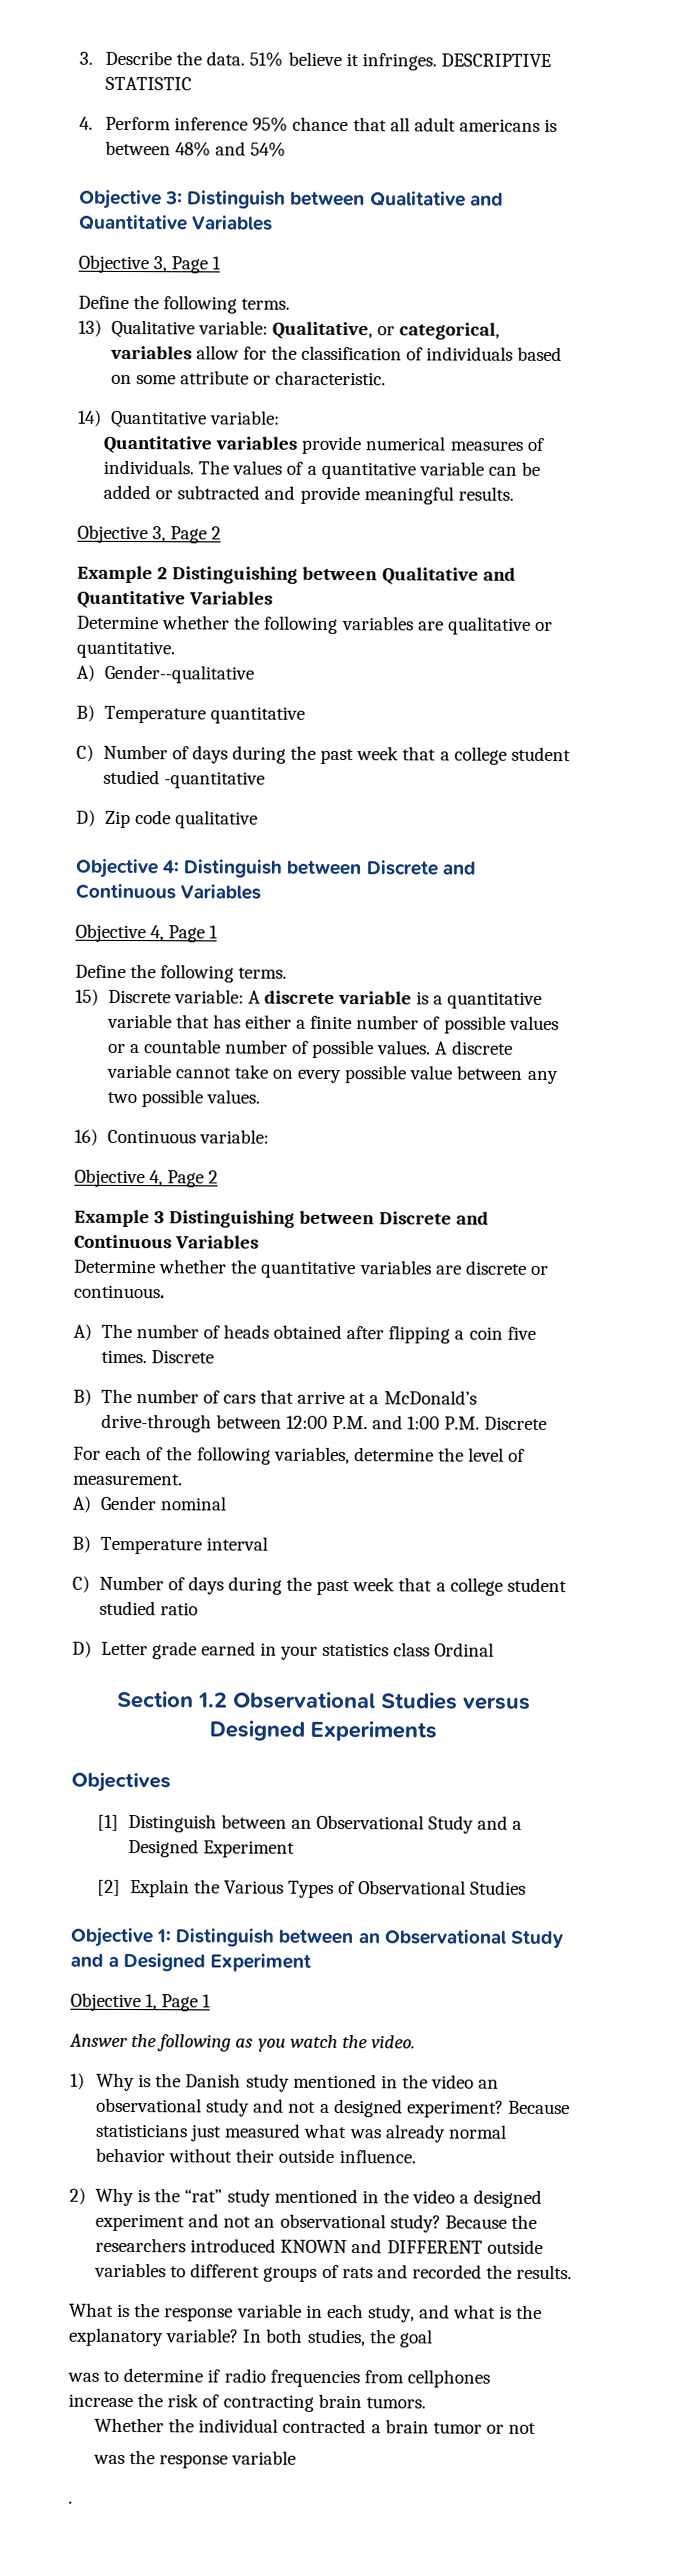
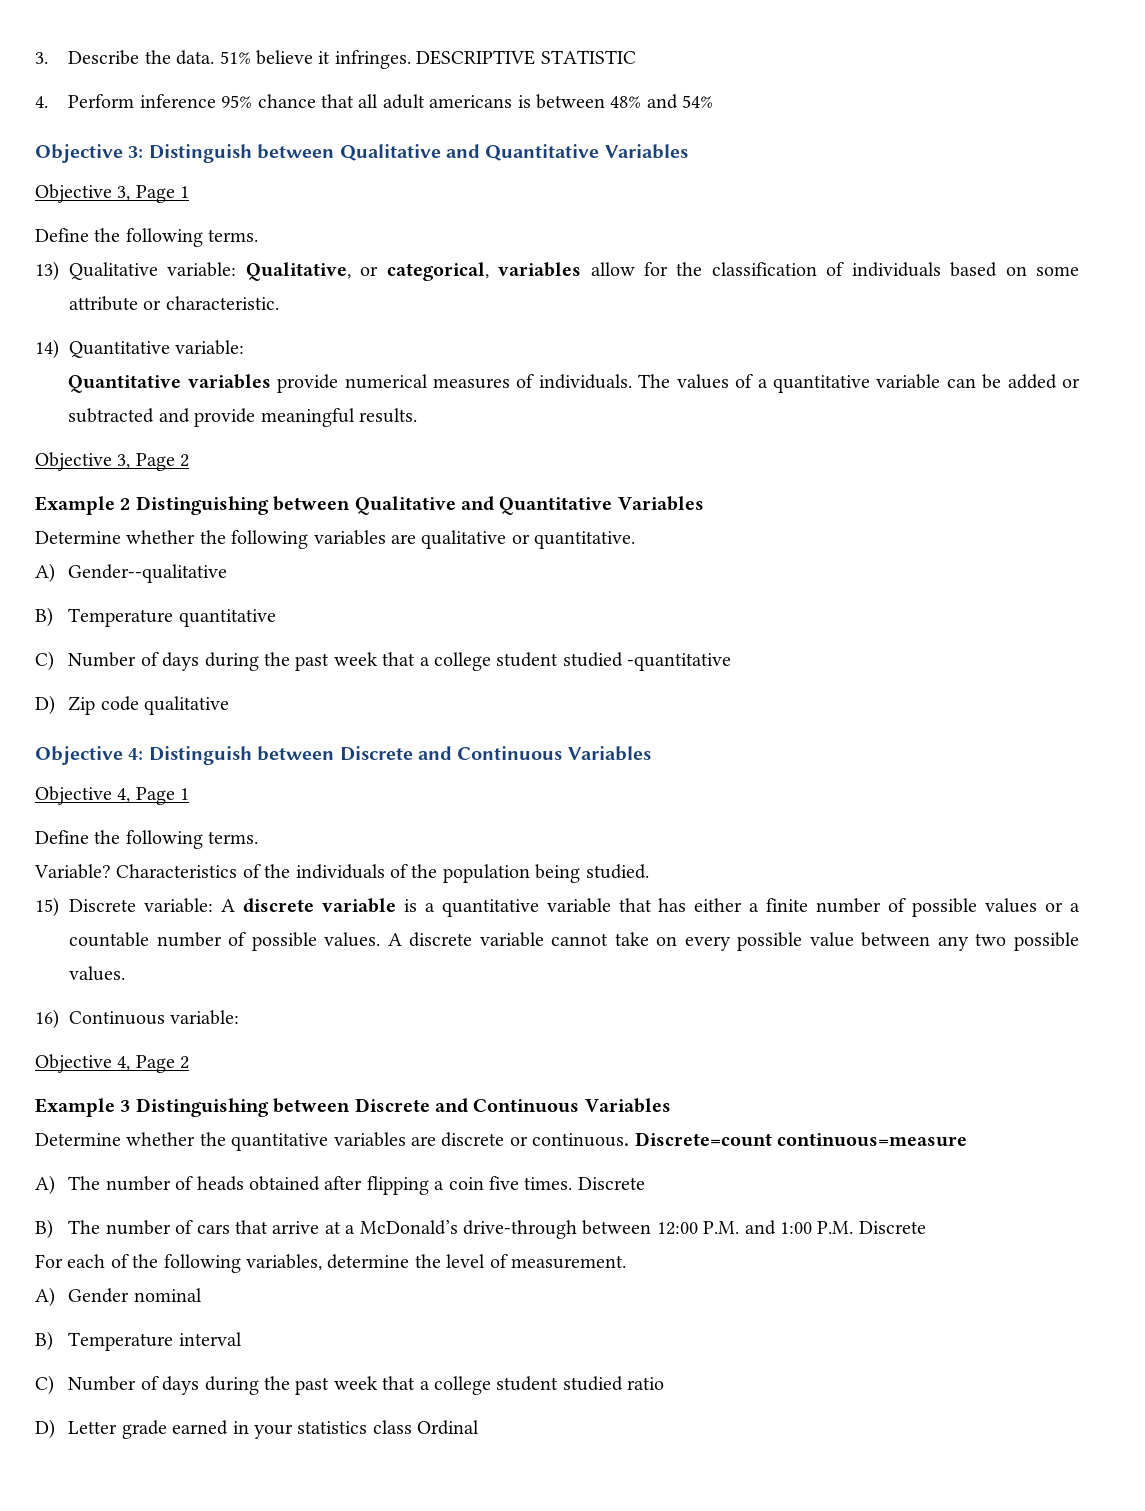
(288, 973) none -> [34,864,649,883] // Variable? Characteristics of the individuals of the population being studied.
(164, 1291) none -> [634,1132,967,1147] Discrete=count continuous=measure
[116,1690,531,1710] [209,1720,437,1742] [71,1771,171,1793] [97,1814,523,1834] [127,1839,295,1858] [97,1879,527,1898] [70,1927,563,1949] [70,1952,312,1972] [70,1992,212,2012] [69,2033,415,2052] [70,2072,500,2092] [96,2097,570,2118] [95,2123,507,2143] [95,2147,416,2164] [69,2187,543,2208] [95,2213,537,2233] [95,2237,543,2254] [94,2262,573,2282] [69,2302,543,2323] [68,2327,433,2348] [67,2368,490,2388] [68,2393,426,2412] [94,2417,537,2434] [93,2450,297,2469] [68,2500,73,2504] // Section 1.2 Observational Studies versus Designed Experiments // Objectives // [1] Distinguish between an Observational Study and a Designed Experiment // [2] Explain the Various Types of Observational Studies // Objective 1: Distinguish between an Observational Study and a Designed Experiment // Objective 1, Page 1 // Answer the following as you watch the video. // 1) Why is the Danish study mentioned in the video an observational study and not a designed experiment? Because statisticians just measured what was already normal behavior without their outside influence. // 2) Why is the “rat” study mentioned in the video a designed experiment and not an observational study? Because the researchers introduced KNOWN and DIFFERENT outside variables to different groups of rats and recorded the results. // What is the response variable in each study, and what is the explanatory variable? In both studies, the goal // was to determine if radio frequencies from cellphones // increase the risk of contracting brain tumors. // Whether the individual contracted a brain tumor or not // was the response variable // . -> (480, 1427) none

